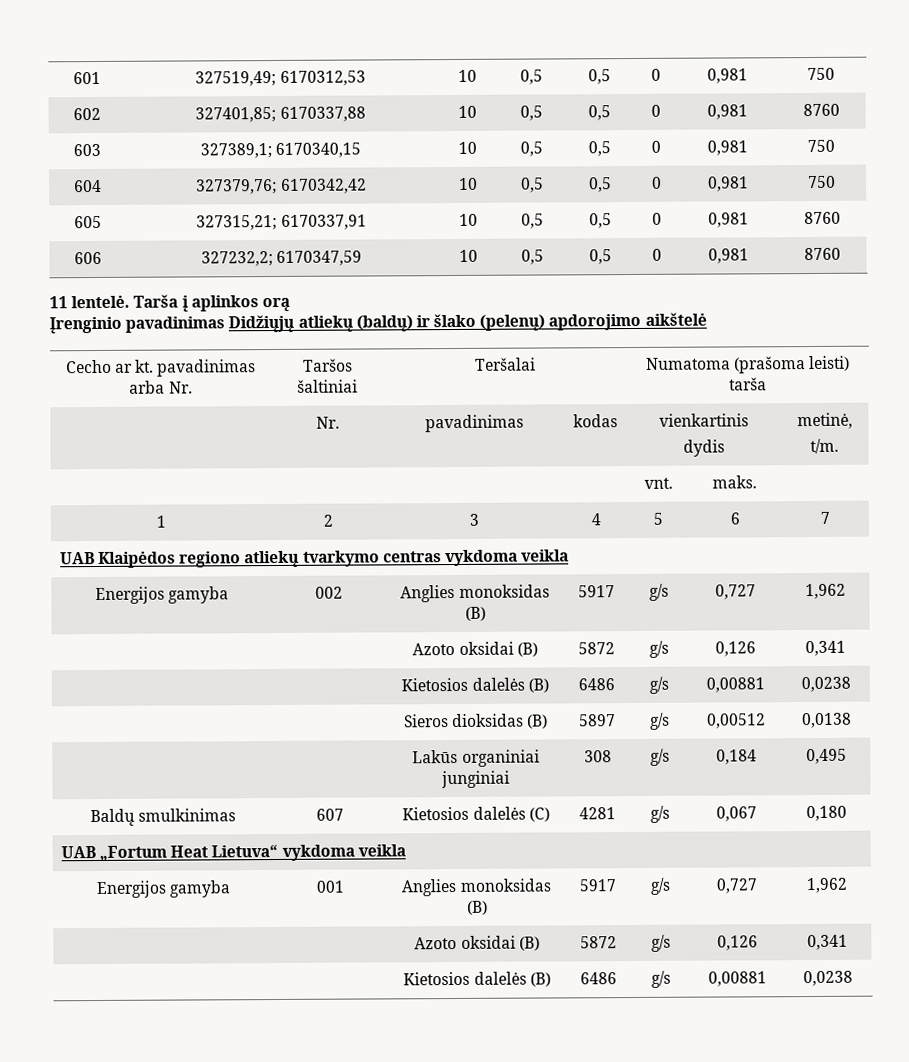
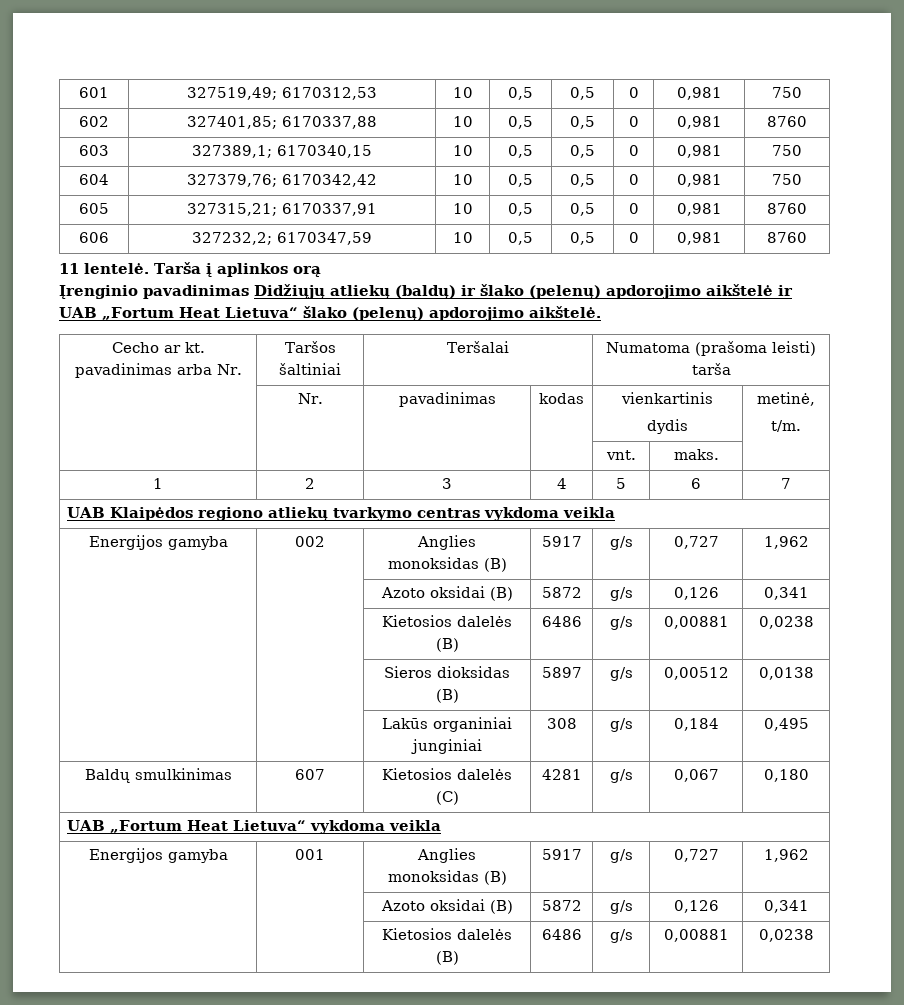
(707, 319) none -> [778,285,793,296] [59,306,601,321] ir UAB „Fortum Heat Lietuva“ šlako (pelenų) apdorojimo aikštelė.

